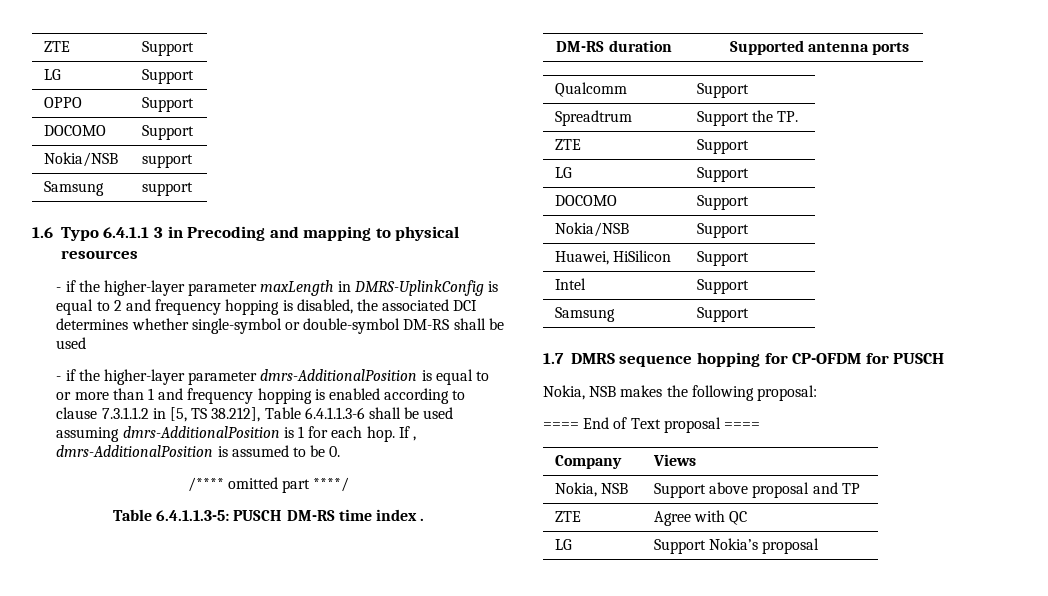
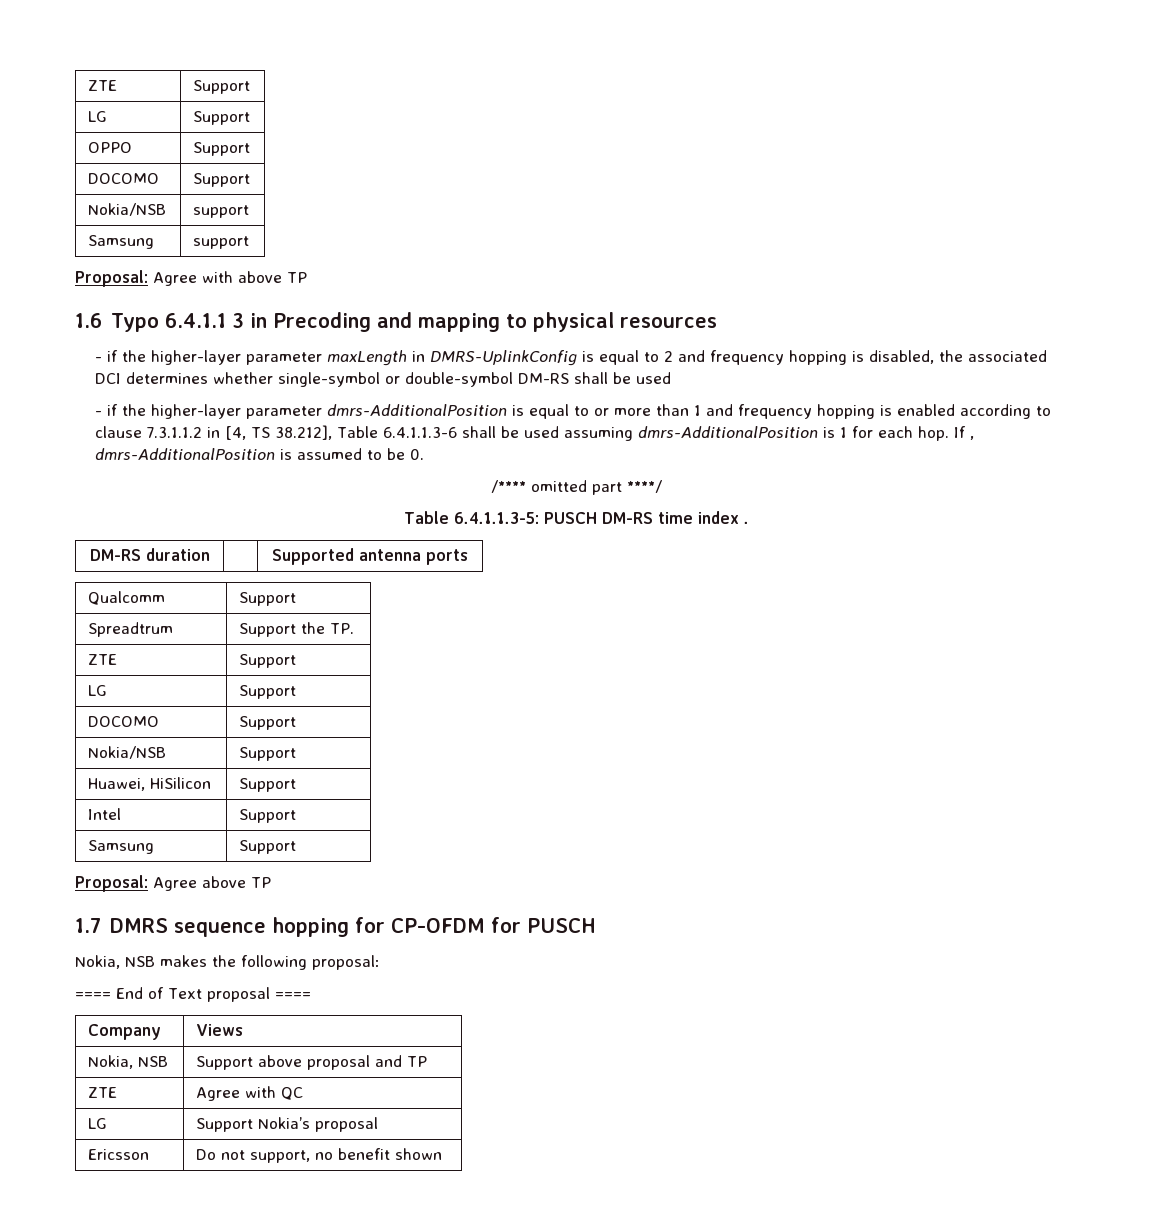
(193, 189) none -> [75,270,307,287] // Proposal: Agree with above TP
[170,407,188,422] [5, -> [225,426,247,440] [4,
(749, 314) none -> [75,875,271,892] // Proposal: Agree above TP
(820, 546) none -> [88,1149,150,1160] [196,1148,443,1163] // Ericsson | Do not support, no benefit shown

